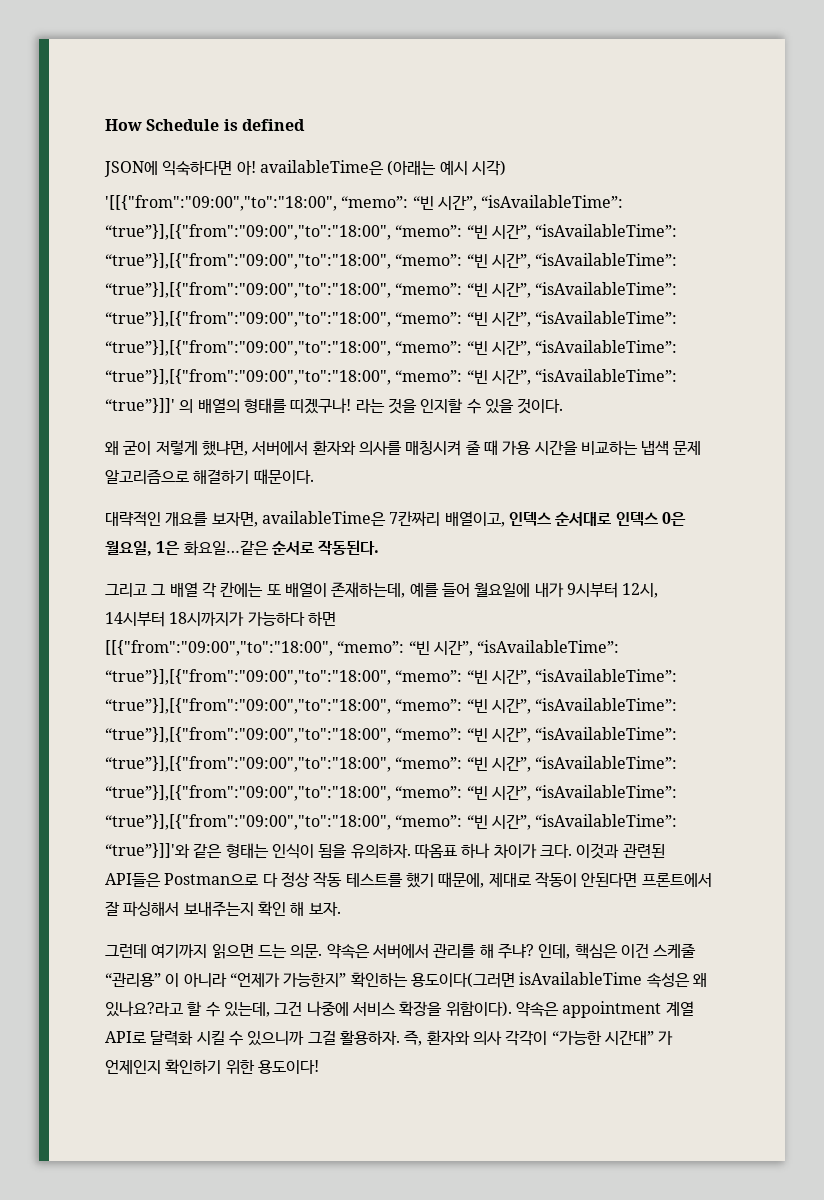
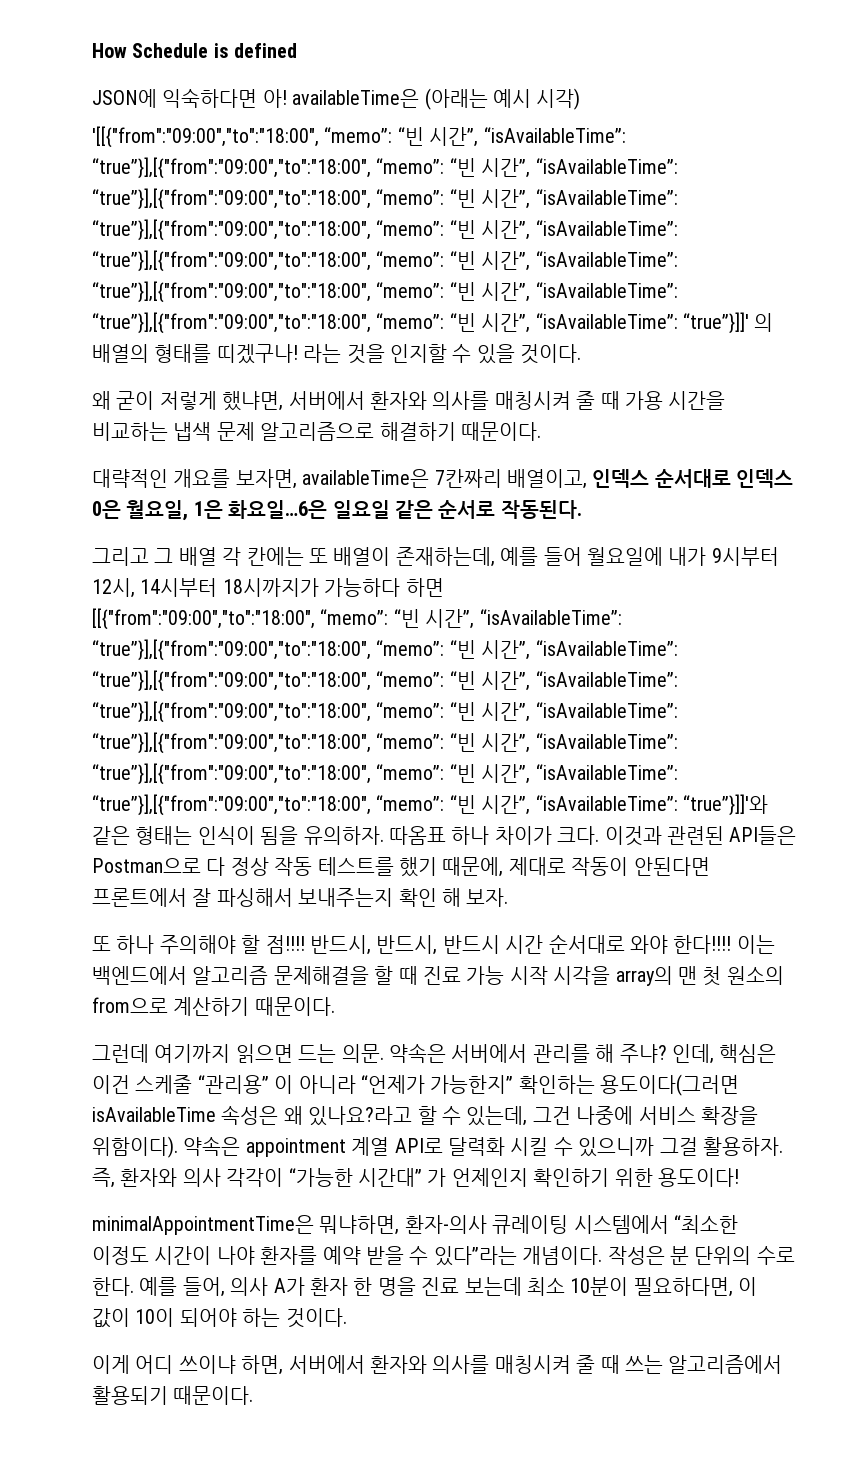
[183,540,269,556] 화요일…같은 -> [228,500,433,519] 화요일…6은 일요일 같은
(341, 909) none -> [92,934,775,955] [92,966,784,986] [92,997,335,1016] // 또 하나 주의해야 할 점!!!! 반드시, 반드시, 반드시 시간 순서대로 와야 한다!!!! 이는 백엔드에서 알고리즘 문제해결을 할 때 진료 가능 시작 시각을 array의 맨 첫 원소의 from으로 계산하기 때문이다.
(319, 1067) none -> [92,1215,738,1235] [92,1246,795,1266] [92,1277,758,1297] [92,1308,347,1328] [92,1355,783,1375] [92,1386,254,1405] // minimalAppointmentTime은 뭐냐하면, 환자-의사 큐레이팅 시스템에서 “최소한 이정도 시간이 나야 환자를 예약 받을 수 있다”라는 개념이다. 작성은 분 단위의 수로 한다. 예를 들어, 의사 A가 환자 한 명을 진료 보는데 최소 10분이 필요하다면, 이 값이 10이 되어야 하는 것이다. // 이게 어디 쓰이냐 하면, 서버에서 환자와 의사를 매칭시켜 줄 때 쓰는 알고리즘에서 활용되기 때문이다.

